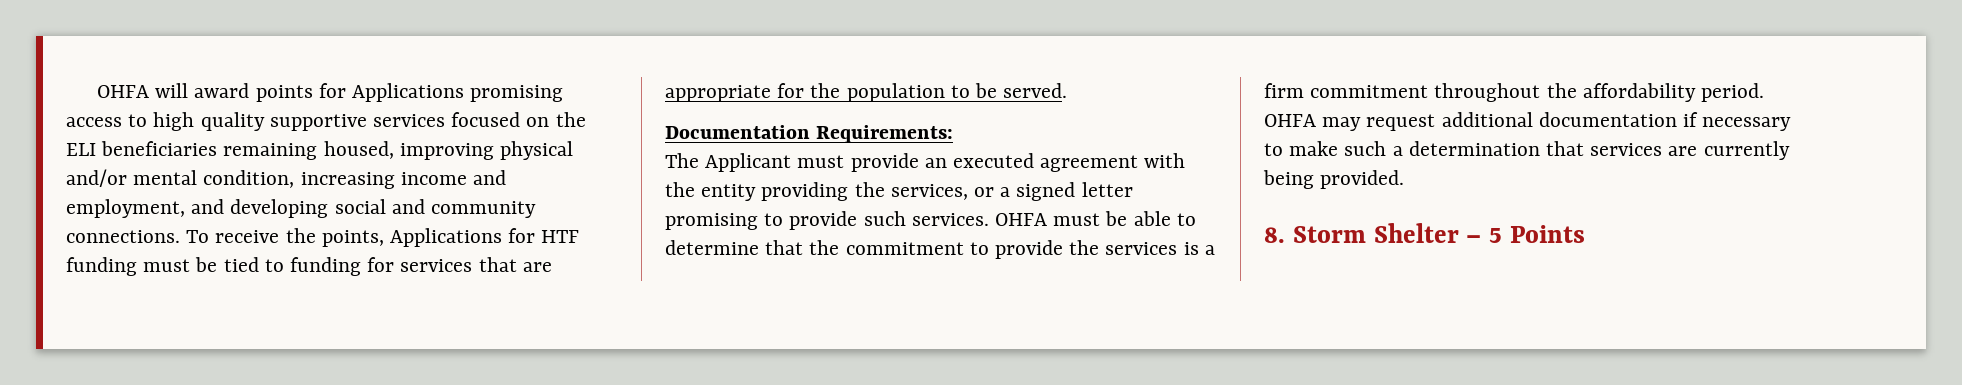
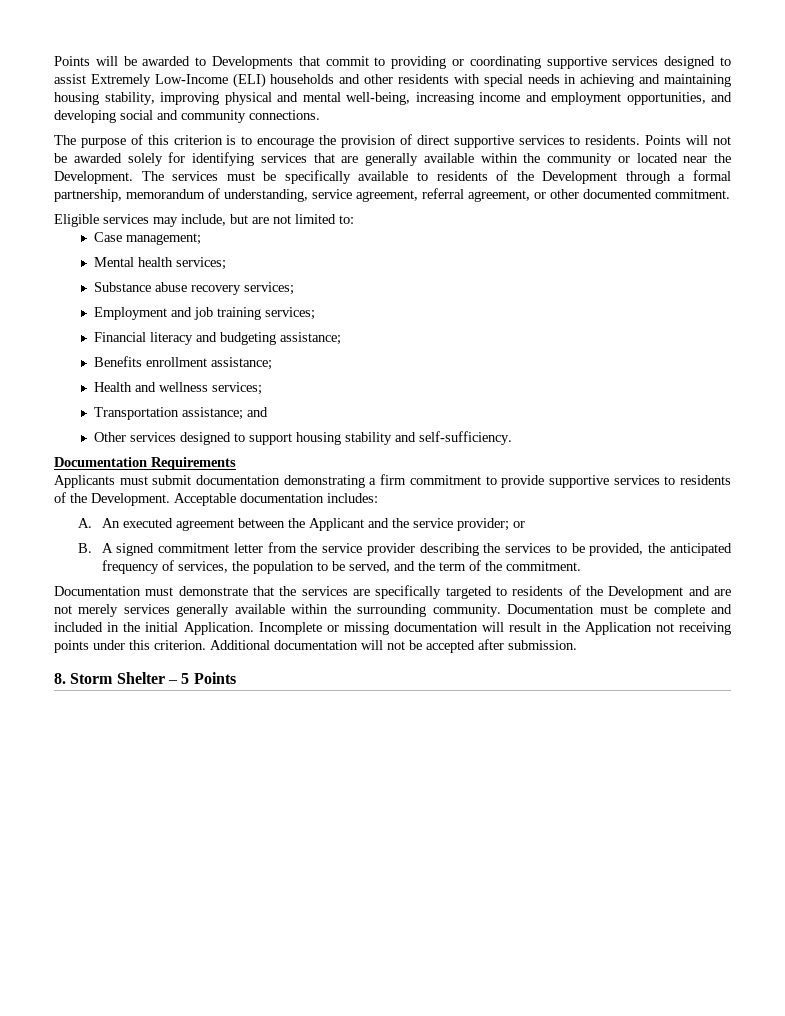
[96,83,564,102] [66,112,586,131] [66,141,574,160] [66,169,295,188] OHFA will award points for Applications promising access to high quality supportive services focused on the ELI beneficiaries remaining housed, improving physical and/or mental condition, -> [54,56,731,69] [54,73,731,88] [54,92,410,105] Points will be awarded to Developments that commit to providing or coordinating supportive services designed to assist Extremely Low-Income (ELI) households and other residents with special needs in achieving and maintaining housing stability, improving physical and mental well-being,
[66,199,185,218] employment, -> [551,92,706,105] employment opportunities,
[186,228,580,247] [66,257,552,276] [665,83,1068,102] [665,125,954,143] [665,153,1186,172] [665,182,1133,201] [665,211,1196,230] [665,240,1215,259] [1264,83,1765,102] [1264,112,1792,131] [1264,141,1790,160] [1263,170,1405,189] To receive the points, Applications for HTF funding must be tied to funding for services that are appropriate for the population to be served. // Documentation Requirements: // The Applicant must provide an executed agreement with the entity providing the services, or a signed letter promising to provide such services. OHFA must be able to determine that the commitment to provide the services is a firm commitment throughout the affordability period. OHFA may request additional documentation if necessary to make such a determination that services are currently being provided. -> [54,134,732,148] [54,152,731,166] [54,170,731,184] [54,188,730,202] [54,214,354,227] [93,232,201,245] [93,257,226,270] [93,282,294,295] [93,307,315,320] [93,332,341,345] [93,356,272,370] [93,382,262,395] [93,407,268,420] [93,431,512,445] [54,457,236,470] [54,474,731,488] [54,492,378,506] [77,518,525,531] [77,542,733,556] [101,560,581,574] [54,585,732,599] [54,604,732,617] [54,622,731,635] [54,639,577,653] // The purpose of this criterion is to encourage the provision of direct supportive services to residents. Points will not be awarded solely for identifying services that are generally available within the community or located near the Development. The services must be specifically available to residents of the Development through a formal partnership, memorandum of understanding, service agreement, referral agreement, or other documented commitment. // Eligible services may include, but are not limited to: // Case management; // Mental health services; // Substance abuse recovery services; // Employment and job training services; // Financial literacy and budgeting assistance; // Benefits enrollment assistance; // Health and wellness services; // Transportation assistance; and // Other services designed to support housing stability and self-sufficiency. // Documentation Requirements // Applicants must submit documentation demonstrating a firm commitment to provide supportive services to residents of the Development. Acceptable documentation includes: // A. An executed agreement between the Applicant and the service provider; or // B. A signed commitment letter from the service provider describing the services to be provided, the anticipated frequency of services, the population to be served, and the term of the commitment. // Documentation must demonstrate that the services are specifically targeted to residents of the Development and are not merely services generally available within the surrounding community. Documentation must be complete and included in the initial Application. Incomplete or missing documentation will result in the Application not receiving points under this criterion. Additional documentation will not be accepted after submission.

